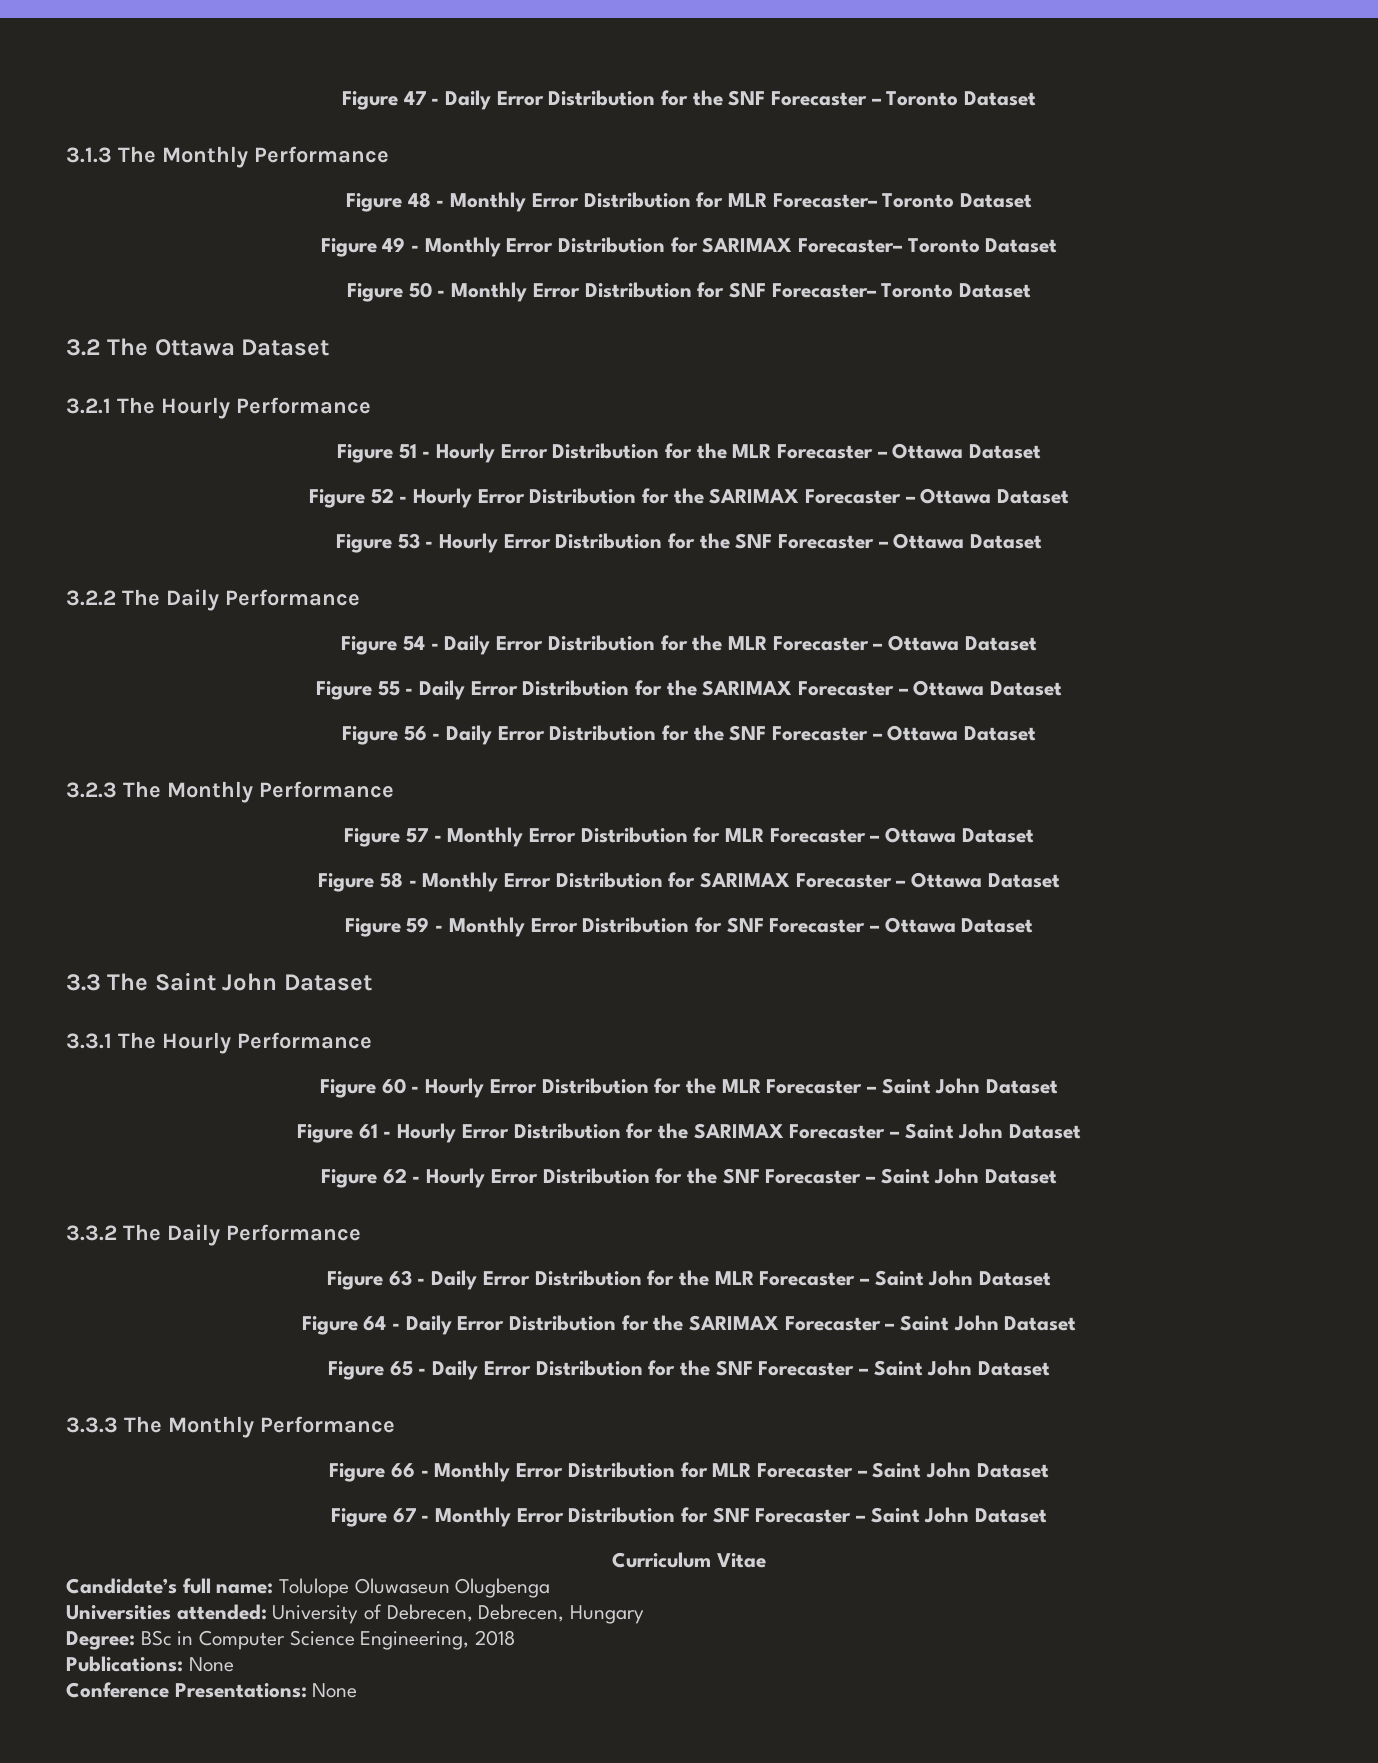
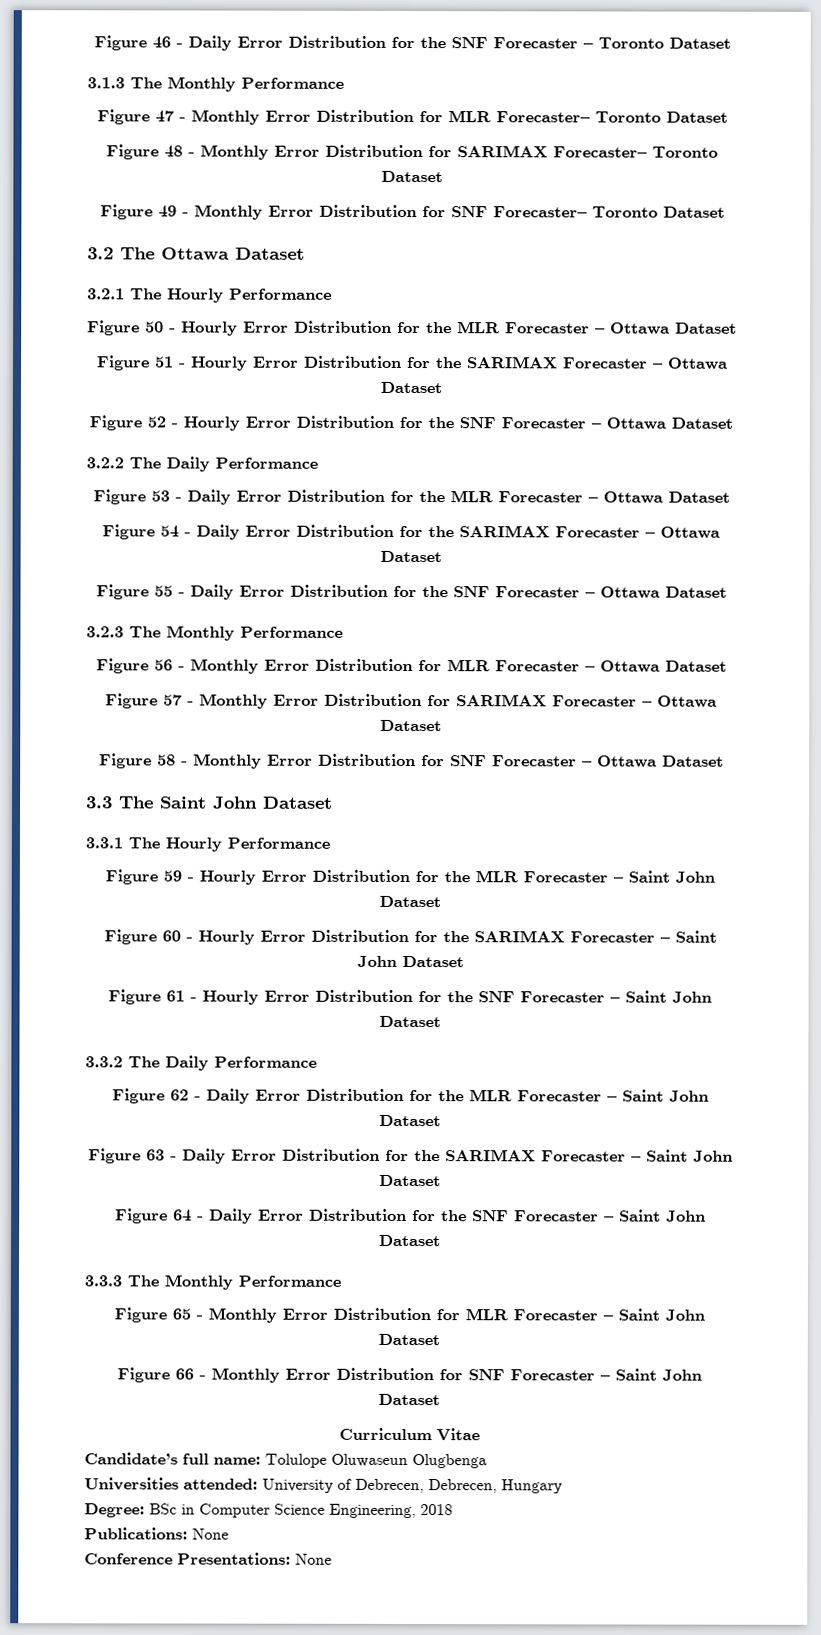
[341,91,426,110] Figure 47 -> [93,35,171,51] Figure 46
[407,192,431,208] 48 -> [154,110,174,123] 47
[382,237,406,252] 49 -> [164,145,183,158] 48
[408,282,432,298] 50 -> [157,205,177,218] 49
[398,444,417,459] 51 -> [145,321,164,333] 50
[370,488,394,504] 52 -> [154,356,174,368] 51
[397,533,420,549] 53 -> [147,416,166,428] 52
[403,636,426,651] 54 -> [150,490,170,502] 53
[377,681,400,696] 55 -> [160,525,179,538] 54
[403,726,427,741] 56 -> [153,585,173,597] 55
[405,828,428,843] 57 -> [153,659,173,671] 56
[379,872,403,888] 58 -> [163,694,182,706] 57
[406,917,430,933] 59 -> [156,754,176,766] 58
[381,1078,406,1094] 60 -> [163,870,182,882] 59
[358,1124,378,1139] 61 -> [161,930,181,942] 60
[382,1168,407,1184] 62 -> [166,990,185,1002] 61
[388,1270,412,1286] 63 -> [169,1089,189,1101] 62
[363,1316,387,1331] 64 -> [145,1149,165,1161] 63
[389,1361,413,1376] 65 -> [172,1209,192,1222] 64
[391,1463,416,1478] 66 -> [171,1308,191,1320] 65
[392,1508,416,1523] 67 -> [174,1368,194,1380] 66

